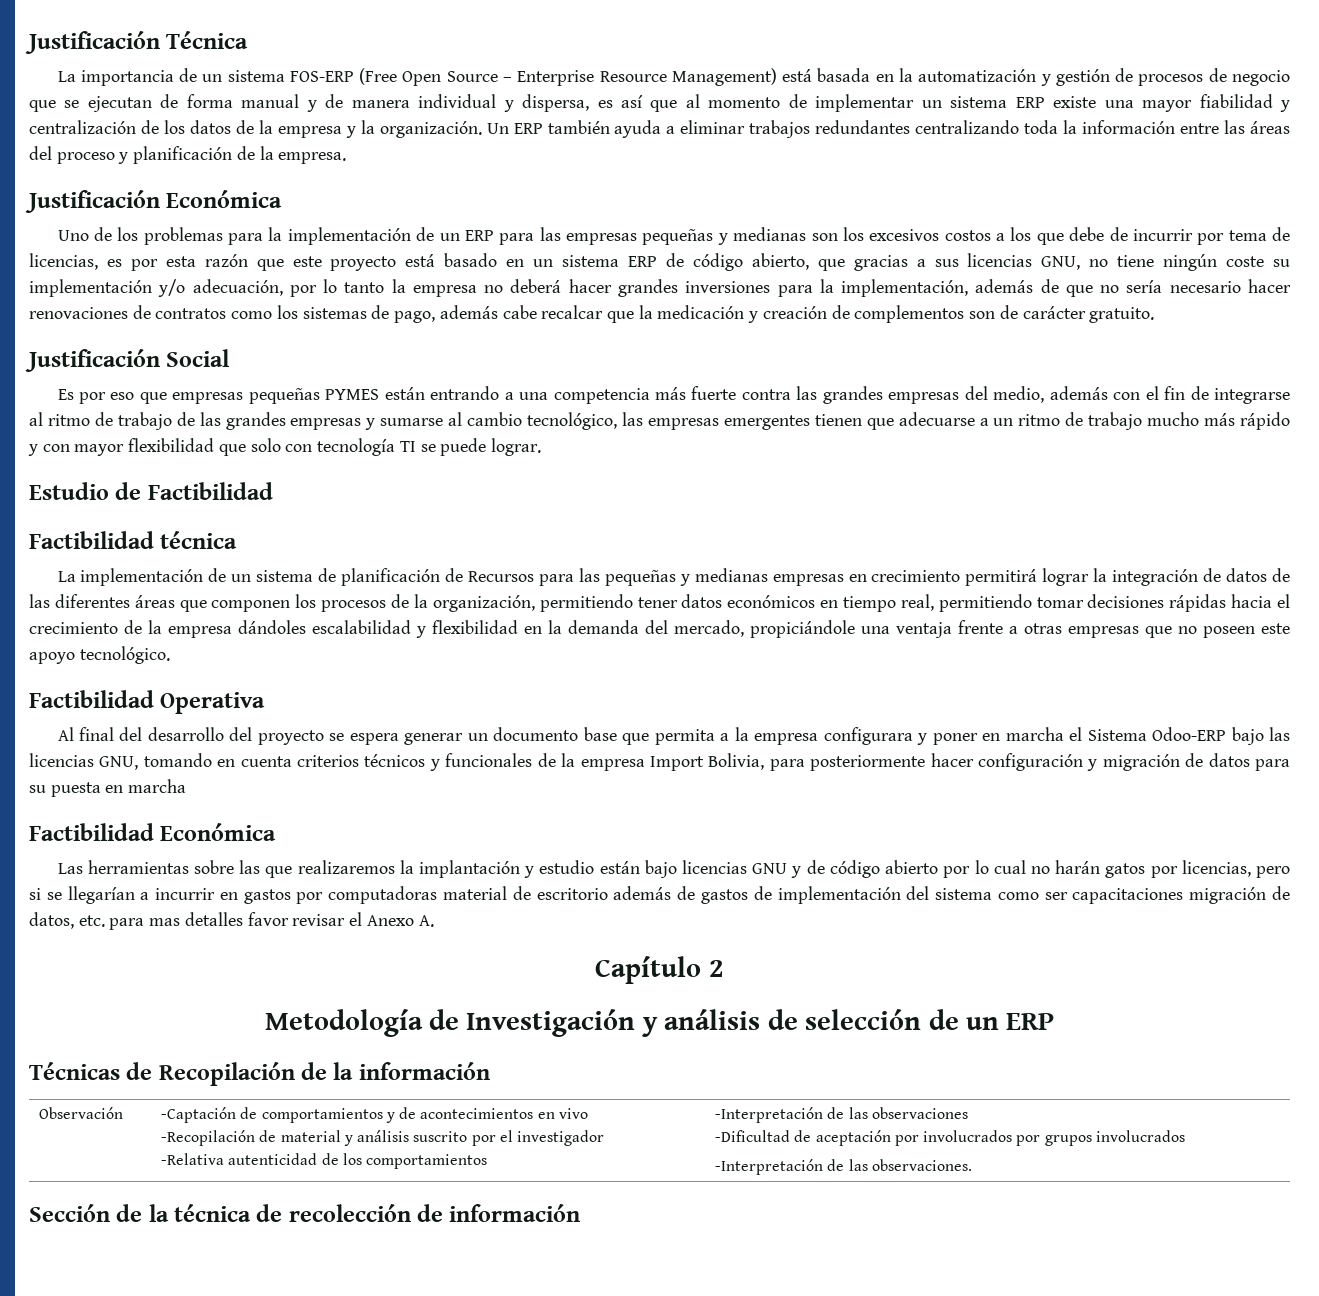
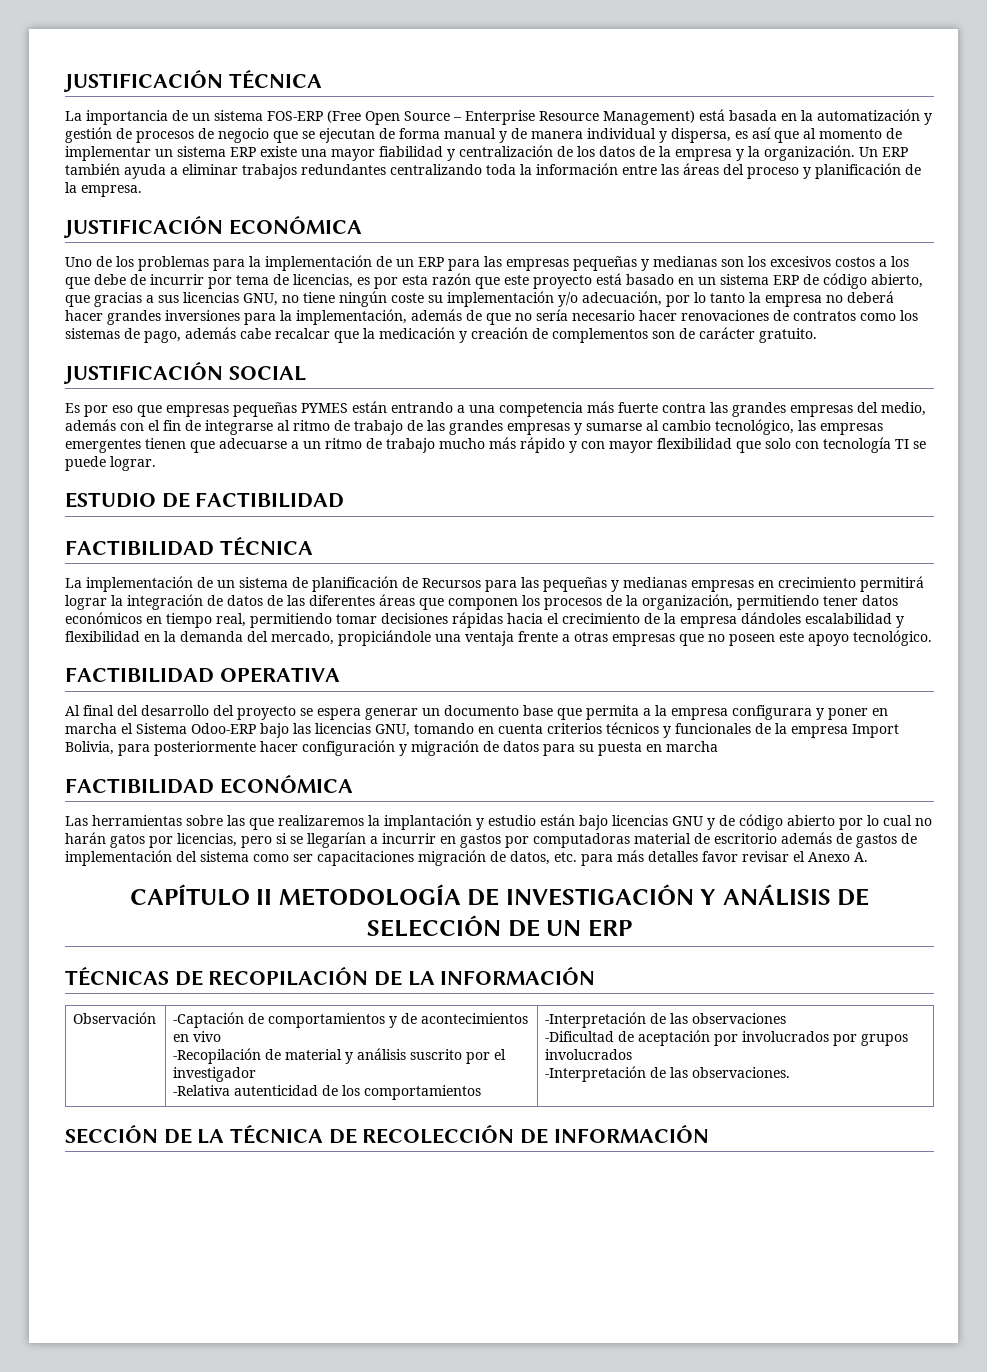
[25,31,249,54] Justificación Técnica -> [63,69,322,92] JUSTIFICACIÓN TÉCNICA
[25,190,283,213] Justificación Económica -> [63,215,362,238] JUSTIFICACIÓN ECONÓMICA
[25,349,231,372] Justificación Social -> [63,361,306,384] JUSTIFICACIÓN SOCIAL
[29,482,273,500] [29,531,238,549] Estudio de Factibilidad // Factibilidad técnica -> [65,492,345,508] [65,536,313,556] ESTUDIO DE FACTIBILIDAD // FACTIBILIDAD TÉCNICA
[29,690,266,714] Factibilidad Operativa -> [65,667,340,683] FACTIBILIDAD OPERATIVA
[29,823,277,841] Factibilidad Económica -> [65,774,353,794] FACTIBILIDAD ECONÓMICA
[149,918,181,926] mas -> [617,850,644,862] más
[595,956,724,984] [264,1009,1055,1037] [29,1062,490,1086] Capítulo 2 // Metodología de Investigación y análisis de selección de un ERP // Técnicas de Recopilación de la información -> [129,884,870,906] [367,915,632,937] [65,966,596,986] CAPÍTULO II METODOLOGÍA DE INVESTIGACIÓN Y ANÁLISIS DE SELECCIÓN DE UN ERP // TÉCNICAS DE RECOPILACIÓN DE LA INFORMACIÓN
[29,1204,581,1222] Sección de la técnica de recolección de información -> [65,1124,709,1144] SECCIÓN DE LA TÉCNICA DE RECOLECCIÓN DE INFORMACIÓN

